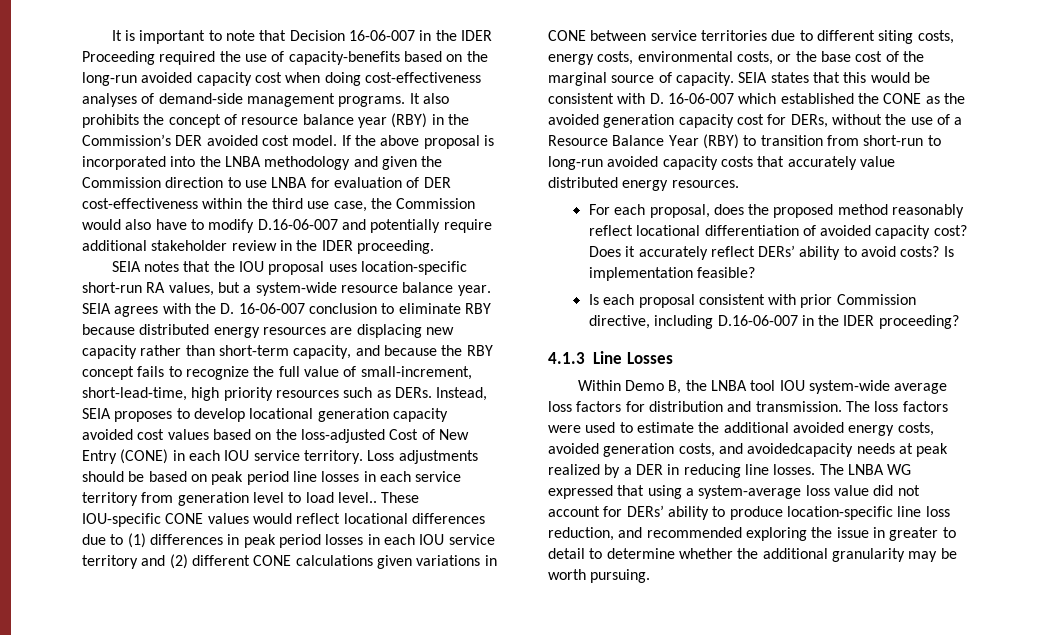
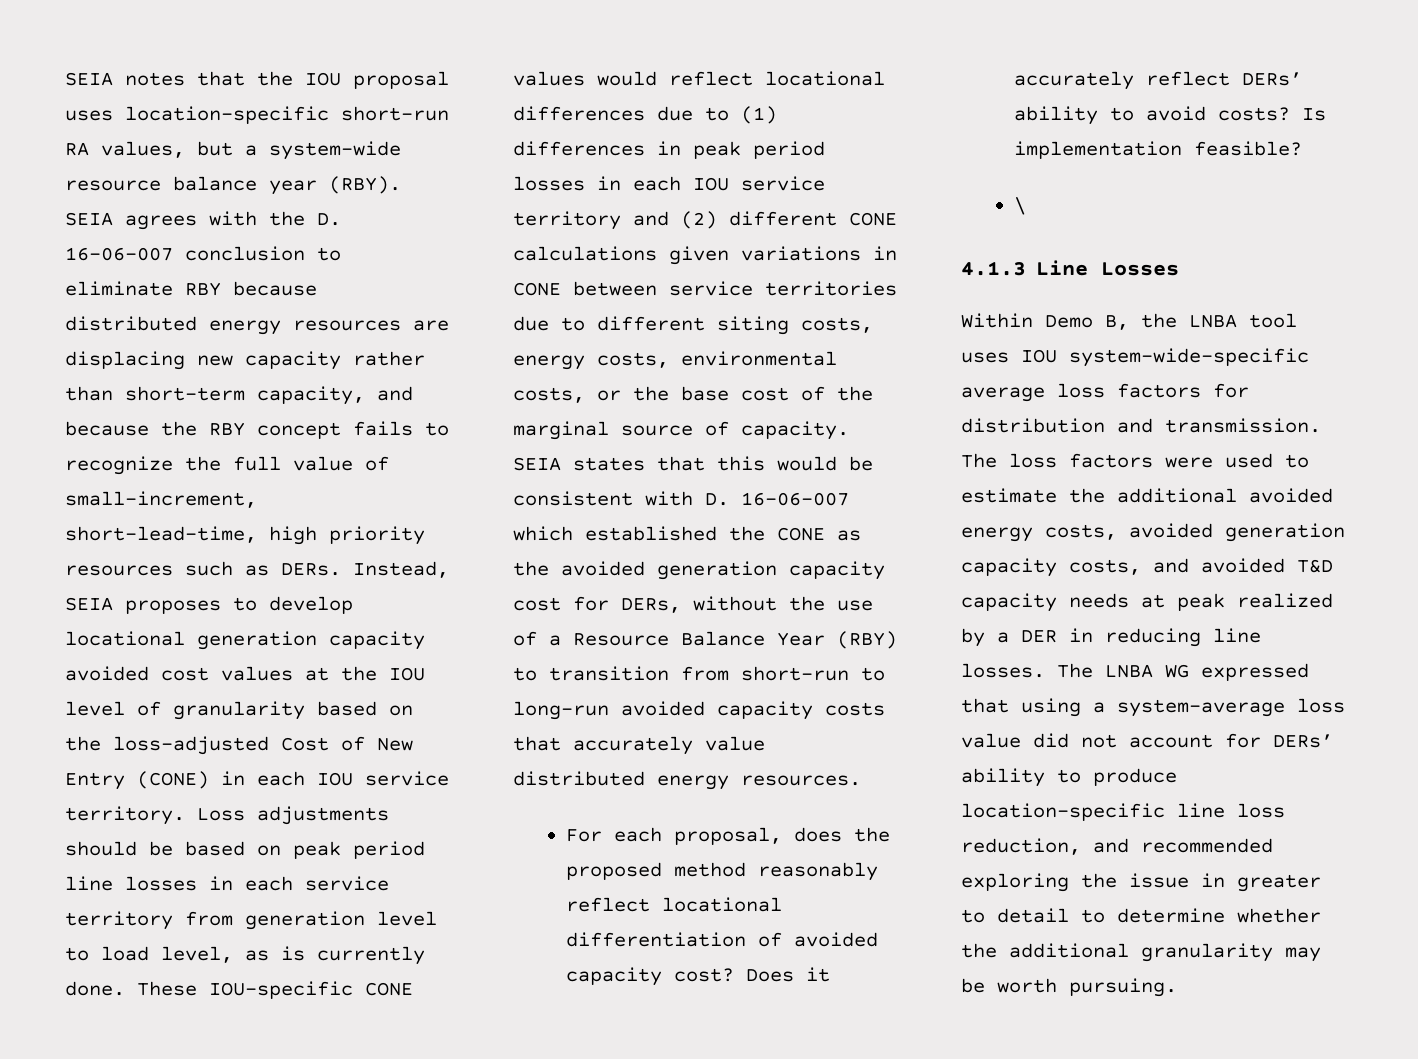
[111,30,493,44] [82,51,488,65] [82,72,481,86] [82,93,449,107] [82,113,469,128] [82,134,494,149] [82,156,443,170] [82,177,451,188] [82,198,476,212] [82,219,492,233] [82,240,434,254] It is important to note that Decision 16-06-007 in the IDER Proceeding required the use of capacity-benefits based on the long-run avoided capacity cost when doing cost-effectiveness analyses of demand-side management programs. It also prohibits the concept of resource balance year (RBY) in the Commission’s DER avoided cost model. If the above proposal is incorporated into the LNBA methodology and given the Commission direction to use LNBA for evaluation of DER cost-effectiveness within the third use case, the Commission would also have to modify D.16-06-007 and potentially require additional stakeholder review in the IDER proceeding. // -> (65, 79) none
[457,285,491,296] year. -> [269,176,401,195] year (RBY).
(209, 434) none -> [305,666,425,681] [65,701,305,720] at the IOU level of granularity
[337,492,377,503] level.. -> [161,946,425,965] [65,981,125,996] level, as is currently done.
[588,294,916,308] [588,315,959,329] Is each proposal consistent with prior Commission directive, including D.16-06-007 in the IDER proceeding? -> [1014,197,1027,215] \
[779,380,891,394] IOU system-wide -> [961,348,1309,367] uses IOU system-wide-specific
(675, 450) none -> [961,558,1057,577] capacity
[747,443,854,457] avoidedcapacity -> [1201,558,1333,573] [961,593,1057,612] avoided T&D capacity

